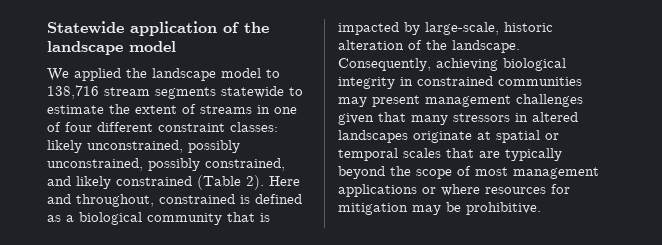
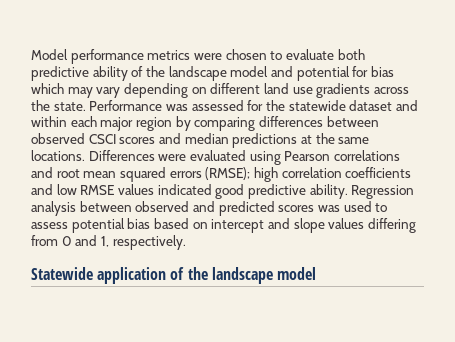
(47, 27) none -> [31,49,365,64] [31,66,394,81] [31,83,409,98] [31,100,418,111] [31,116,379,131] [31,133,370,148] [31,150,400,165] [31,167,412,182] [31,184,415,199] [31,201,388,216] [31,218,416,233] [31,235,186,250] Model performance metrics were chosen to evaluate both predictive ability of the landscape model and potential for bias which may vary depending on different land use gradients across the state. Performance was assessed for the statewide dataset and within each major region by comparing differences between observed CSCI scores and median predictions at the same locations. Differences were evaluated using Pearson correlations and root mean squared errors (RMSE); high correlation coefficients and low RMSE values indicated good predictive ability. Regression analysis between observed and predicted scores was used to assess potential bias based on intercept and slope values differing from 0 and 1, respectively. //
[47,68,280,81] [47,85,303,99] [47,104,297,114] [47,122,278,132] [47,140,240,153] [47,158,285,171] [47,175,300,190] [47,194,302,207] [47,212,270,225] [338,22,553,35] [338,40,520,53] [338,58,566,71] [338,76,582,89] [338,94,583,107] [338,112,578,125] [338,130,559,143] [338,148,562,161] [338,166,599,179] [338,184,570,197] [338,202,541,215] // We applied the landscape model to 138,716 stream segments statewide to estimate the extent of streams in one of four different constraint classes: likely unconstrained, possibly unconstrained, possibly constrained, and likely constrained (Table 2). Here and throughout, constrained is defined as a biological community that is impacted by large-scale, historic alteration of the landscape. Consequently, achieving biological integrity in constrained communities may present management challenges given that many stressors in altered landscapes originate at spatial or temporal scales that are typically beyond the scope of most management applications or where resources for mitigation may be prohibitive. -> (316, 273) none

